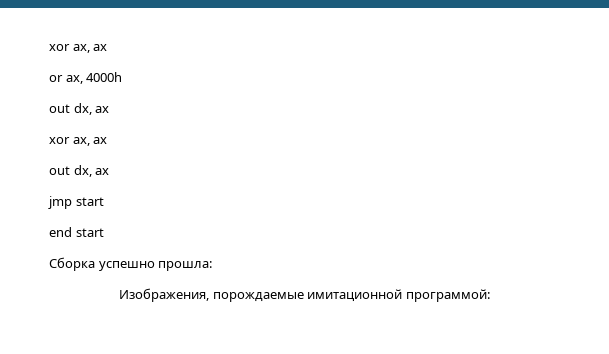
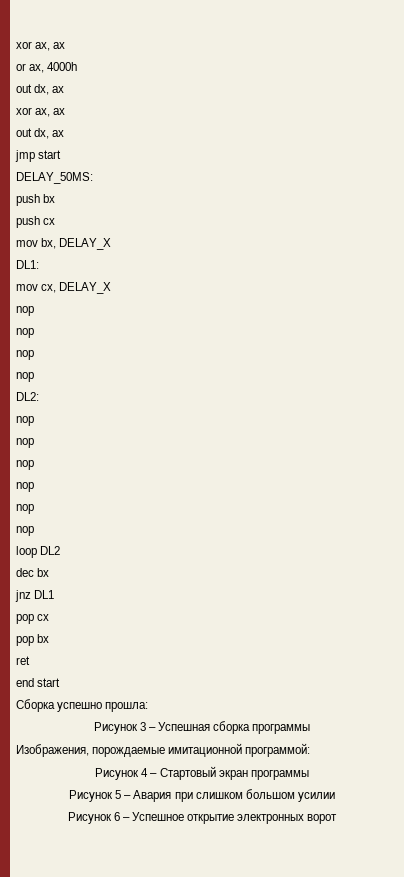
(104, 201) none -> [16,172,93,184] [16,194,56,206] [16,216,56,228] [16,238,112,250] [16,260,39,269] [16,282,112,294] [16,306,34,316] [16,328,34,338] [16,350,34,360] [16,372,34,382] [16,392,39,401] [16,416,34,426] [16,438,34,448] [16,460,34,470] [16,482,34,492] [16,504,34,514] [16,526,34,536] [16,546,61,558] [16,568,50,577] [15,590,55,602] [16,614,50,624] [16,634,50,646] [16,656,30,665] // DELAY_50MS: // push bx // push cx // mov bx, DELAY_X // DL1: // mov cx, DELAY_X // nop // nop // nop // nop // DL2: // nop // nop // nop // nop // nop // nop // loop DL2 // dec bx // jnz DL1 // pop cx // pop bx // ret
[119,288,490,302] Изображения, порождаемые имитационной программой: -> [93,721,311,734] [16,743,311,757] [95,766,309,780] [69,789,335,802] [67,812,338,824] Рисунок 3 – Успешная сборка программы // Изображения, порождаемые имитационной программой: // Рисунок 4 – Стартовый экран программы // Рисунок 5 – Авария при слишком большом усилии // Рисунок 6 – Успешное открытие электронных ворот

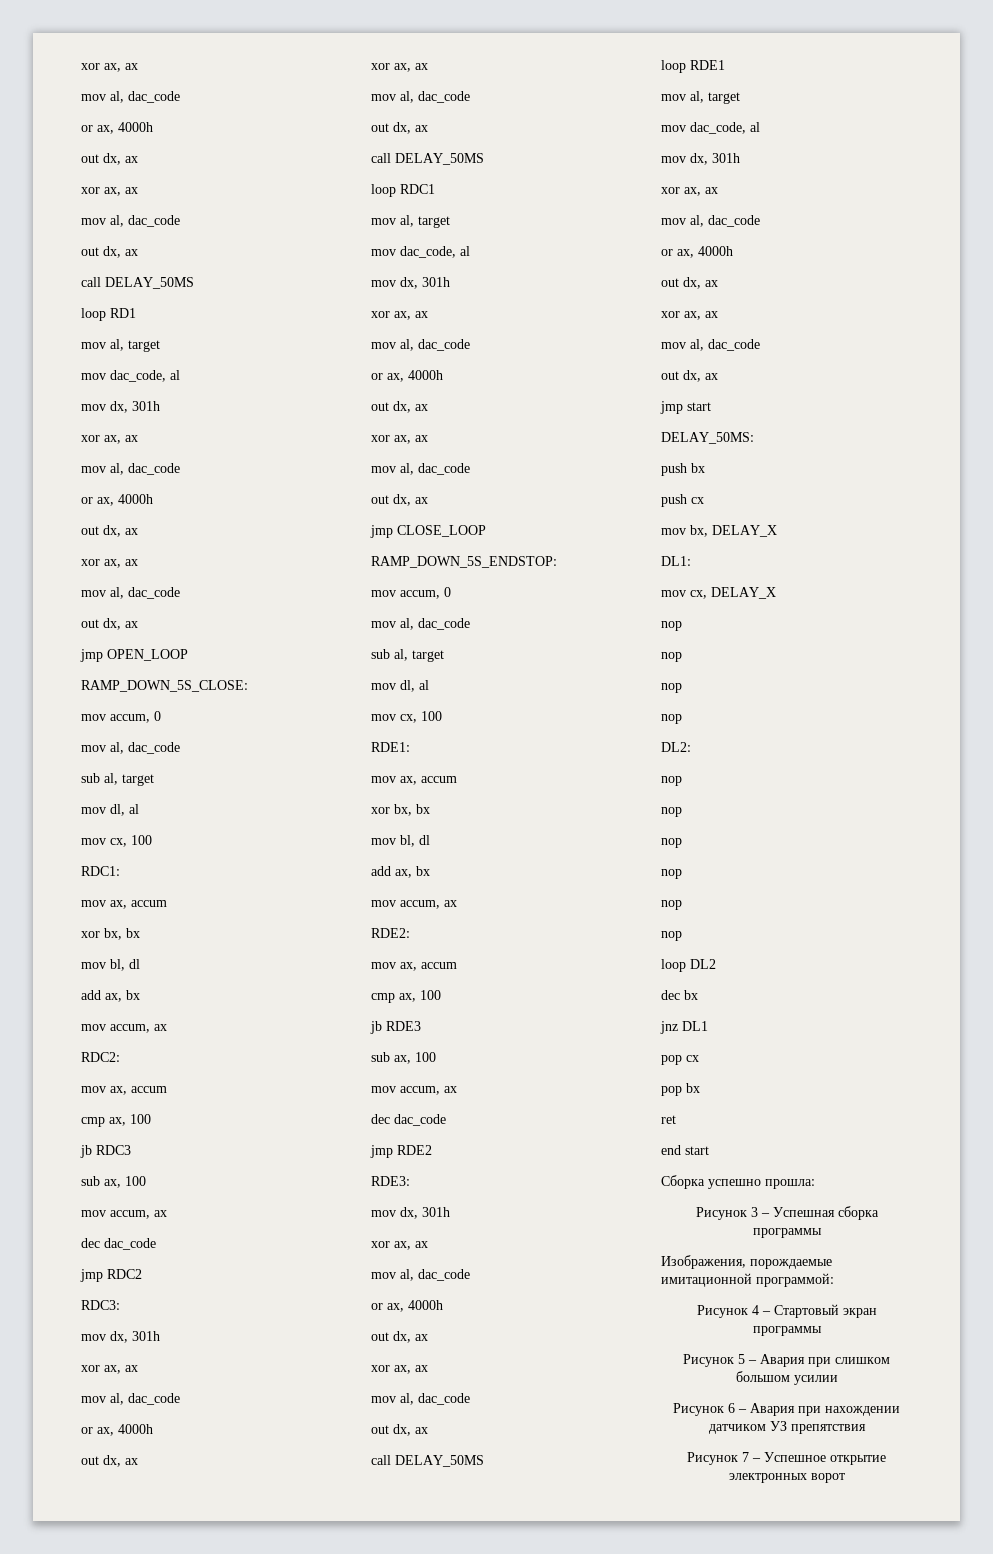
[16,41,66,51] [16,62,78,73] [16,84,65,95] [16,107,66,117] xor ax, ax // or ax, 4000h // out dx, ax // xor ax, ax -> [81,63,138,72] [81,91,180,103] [81,122,153,134] [81,153,138,165] [81,187,138,196] [81,215,180,227] [81,246,138,258] [81,277,194,289] [81,308,136,321] [81,339,160,352] [81,370,180,382] [81,401,160,413] [81,435,138,444] [81,463,180,475] [81,494,153,506] [81,525,138,537] [81,559,138,568] [81,587,180,599] [81,618,138,630] [80,649,188,662] [81,680,248,692] [81,711,161,723] [81,742,180,754] [81,773,154,786] [81,804,139,816] [81,835,152,847] [81,866,120,876] [81,900,167,909] [81,928,140,940] [81,959,140,971] [81,990,140,1002] [81,1024,167,1033] [81,1052,120,1062] [81,1086,167,1095] [81,1114,151,1127] [80,1145,131,1158] [81,1176,146,1188] [81,1210,167,1219] [81,1238,156,1250] [80,1269,142,1282] [81,1300,120,1310] [81,1331,160,1343] [81,1365,138,1374] [81,1393,180,1405] [81,1424,153,1436] [81,1455,138,1467] [371,63,428,72] [371,91,470,103] [371,122,428,134] [371,153,484,165] [371,184,435,197] [371,215,450,228] [371,246,470,258] [371,277,450,289] [371,311,428,320] [371,339,470,351] [371,370,443,382] [371,401,428,413] [371,435,428,444] [371,463,470,475] [371,494,428,506] [370,525,486,538] [371,556,557,568] [371,587,451,599] [371,618,470,630] [371,649,444,662] [371,680,429,692] [371,711,442,723] [371,742,410,752] [371,776,457,785] [371,804,430,816] [371,835,430,847] [371,866,430,878] [371,900,457,909] [371,928,410,938] [371,962,457,971] [371,990,441,1003] [370,1021,421,1034] [371,1052,436,1064] [371,1086,457,1095] [371,1114,446,1126] [370,1145,432,1158] [371,1176,410,1186] [371,1207,450,1219] [371,1241,428,1250] [371,1269,470,1281] [371,1300,443,1312] [371,1331,428,1343] [371,1365,428,1374] [371,1393,470,1405] [371,1424,428,1436] [371,1455,484,1467] [661,60,725,73] [661,91,740,104] [661,122,760,134] [661,153,740,165] [661,187,718,196] [661,215,760,227] [661,246,733,258] [661,277,718,289] [661,311,718,320] [661,339,760,351] xor ax, ax // mov al, dac_code // or ax, 4000h // out dx, ax // xor ax, ax // mov al, dac_code // out dx, ax // call DELAY_50MS // loop RD1 // mov al, target // mov dac_code, al // mov dx, 301h // xor ax, ax // mov al, dac_code // or ax, 4000h // out dx, ax // xor ax, ax // mov al, dac_code // out dx, ax // jmp OPEN_LOOP // RAMP_DOWN_5S_CLOSE: // mov accum, 0 // mov al, dac_code // sub al, target // mov dl, al // mov cx, 100 // RDC1: // mov ax, accum // xor bx, bx // mov bl, dl // add ax, bx // mov accum, ax // RDC2: // mov ax, accum // cmp ax, 100 // jb RDC3 // sub ax, 100 // mov accum, ax // dec dac_code // jmp RDC2 // RDC3: // mov dx, 301h // xor ax, ax // mov al, dac_code // or ax, 4000h // out dx, ax // xor ax, ax // mov al, dac_code // out dx, ax // call DELAY_50MS // loop RDC1 // mov al, target // mov dac_code, al // mov dx, 301h // xor ax, ax // mov al, dac_code // or ax, 4000h // out dx, ax // xor ax, ax // mov al, dac_code // out dx, ax // jmp CLOSE_LOOP // RAMP_DOWN_5S_ENDSTOP: // mov accum, 0 // mov al, dac_code // sub al, target // mov dl, al // mov cx, 100 // RDE1: // mov ax, accum // xor bx, bx // mov bl, dl // add ax, bx // mov accum, ax // RDE2: // mov ax, accum // cmp ax, 100 // jb RDE3 // sub ax, 100 // mov accum, ax // dec dac_code // jmp RDE2 // RDE3: // mov dx, 301h // xor ax, ax // mov al, dac_code // or ax, 4000h // out dx, ax // xor ax, ax // mov al, dac_code // out dx, ax // call DELAY_50MS // loop RDE1 // mov al, target // mov dac_code, al // mov dx, 301h // xor ax, ax // mov al, dac_code // or ax, 4000h // out dx, ax // xor ax, ax // mov al, dac_code
(130, 819) none -> [750,1403,900,1416] [708,1421,866,1434] [687,1452,761,1465] Авария при нахождении датчиком УЗ препятствия // Рисунок 7 –

